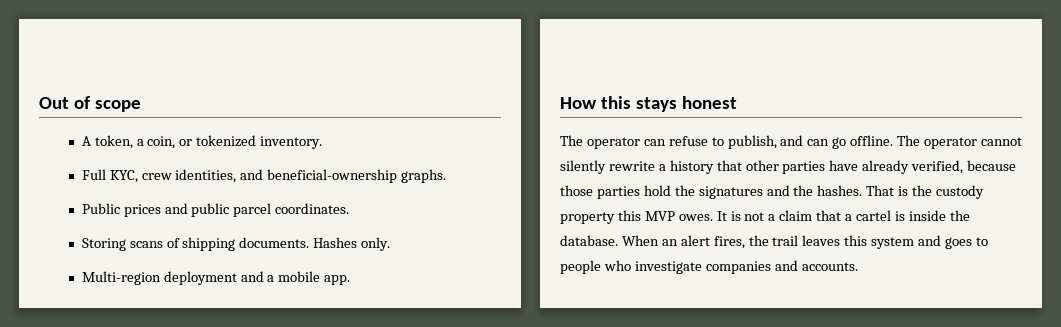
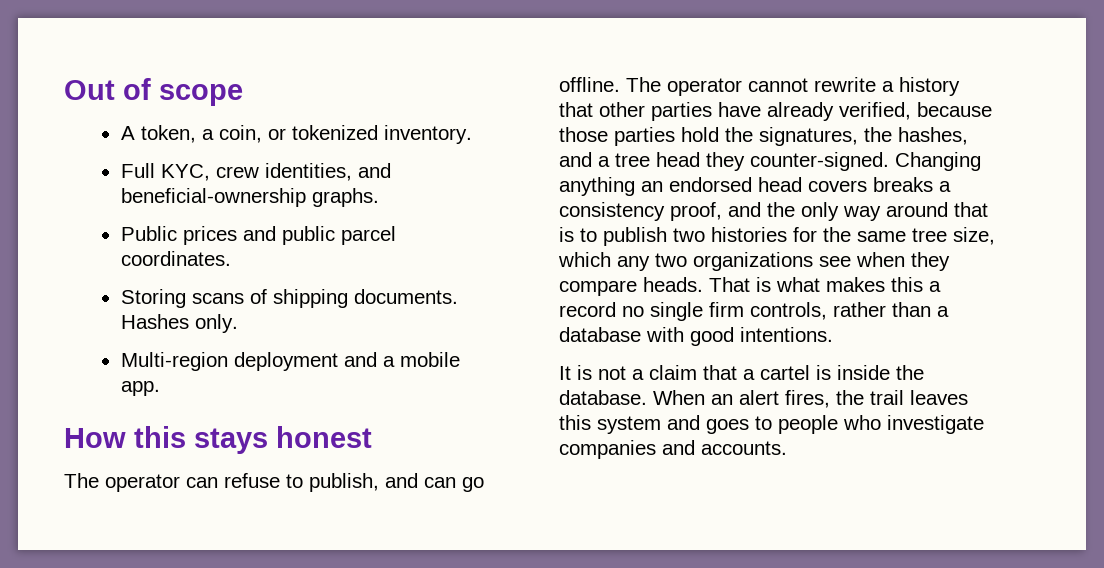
[560,160,606,174] silently -> (808, 85) none
[698,185,985,199] [560,210,713,224] signatures and the hashes. That is the custody property this MVP owes. -> [759,127,968,146] [559,152,981,171] [559,177,951,196] [559,202,988,221] [559,227,995,246] [558,252,950,271] [559,277,941,296] [559,302,949,321] [559,327,833,346] signatures, the hashes, and a tree head they counter-signed. Changing anything an endorsed head covers breaks a consistency proof, and the only way around that is to publish two histories for the same tree size, which any two organizations see when they compare heads. That is what makes this a record no single firm controls, rather than a database with good intentions. //

